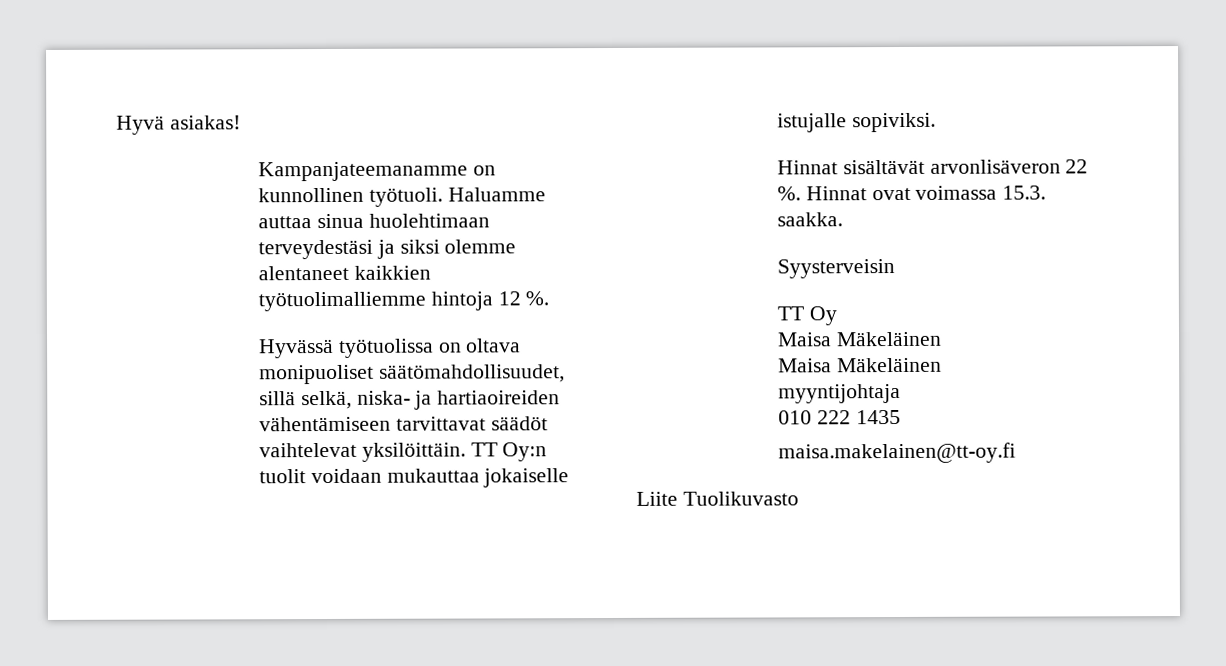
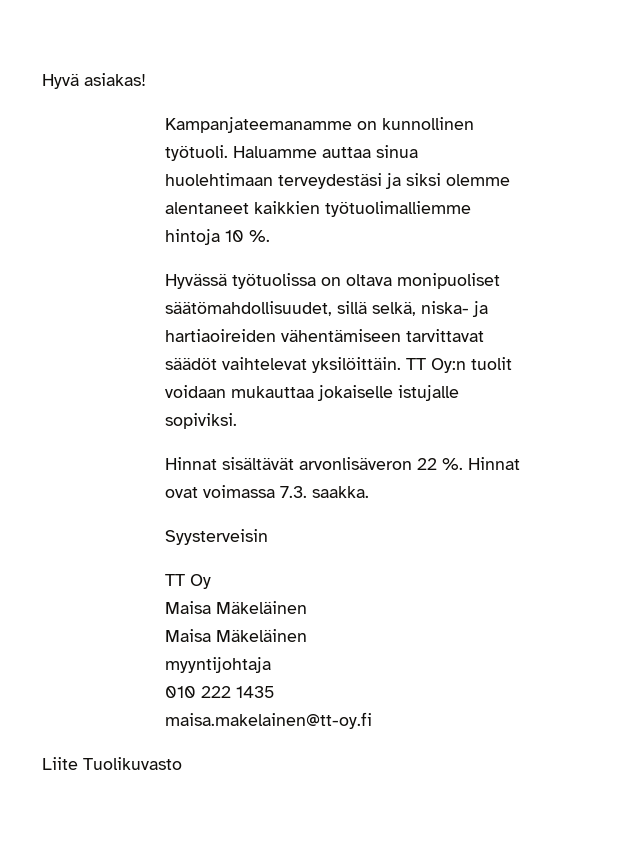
[497,291,521,306] 12 -> [225,230,245,242] 10
[1002,185,1047,200] 15.3. -> [280,486,308,498] 7.3.

